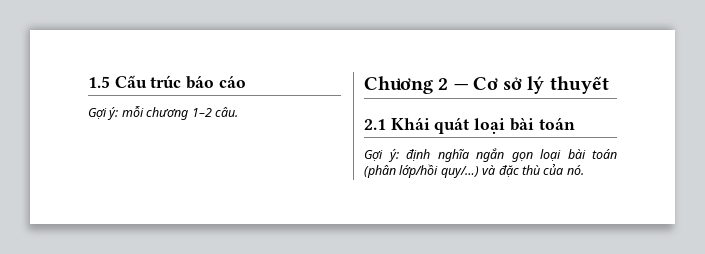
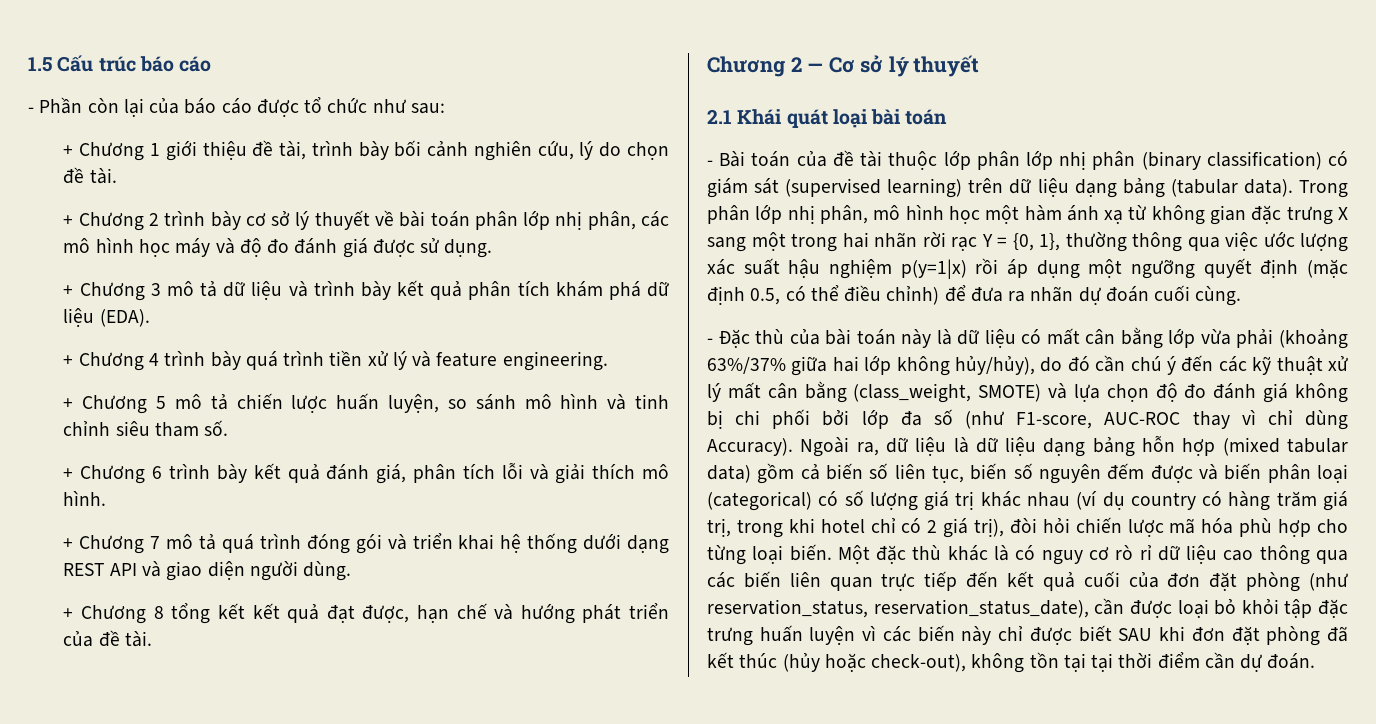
[88,106,238,120] Gợi ý: mỗi chương 1–2 câu. -> [28,97,445,117] [63,140,669,161] [63,167,117,184] [63,210,669,231] [63,238,493,258] [63,280,669,301] [63,308,150,327] [63,350,608,371] [63,393,669,414] [63,420,229,437] [63,463,669,484] [63,491,107,506] [63,533,669,554] [63,561,352,581] [63,603,669,624] [63,630,153,647] - Phần còn lại của báo cáo được tổ chức như sau: // + Chương 1 giới thiệu đề tài, trình bày bối cảnh nghiên cứu, lý do chọn đề tài. // + Chương 2 trình bày cơ sở lý thuyết về bài toán phân lớp nhị phân, các mô hình học máy và độ đo đánh giá được sử dụng. // + Chương 3 mô tả dữ liệu và trình bày kết quả phân tích khám phá dữ liệu (EDA). // + Chương 4 trình bày quá trình tiền xử lý và feature engineering. // + Chương 5 mô tả chiến lược huấn luyện, so sánh mô hình và tinh chỉnh siêu tham số. // + Chương 6 trình bày kết quả đánh giá, phân tích lỗi và giải thích mô hình. // + Chương 7 mô tả quá trình đóng gói và triển khai hệ thống dưới dạng REST API và giao diện người dùng. // + Chương 8 tổng kết kết quả đạt được, hạn chế và hướng phát triển của đề tài.
[364,148,617,162] [364,164,584,178] Gợi ý: định nghĩa ngắn gọn loại bài toán (phân lớp/hồi quy/…) và đặc thù của nó. -> [707,150,1348,170] [707,178,1349,198] [707,205,1348,225] [707,232,1348,252] [707,258,1348,279] [707,285,1242,306] [707,327,1348,349] [707,355,1348,376] [707,381,1348,403] [707,409,1348,430] [707,436,1348,457] [707,463,1348,484] [707,490,1348,511] [707,517,1348,538] [707,544,1348,565] [707,571,1348,592] [707,598,1348,618] [707,625,1348,646] [707,652,1316,673] - Bài toán của đề tài thuộc lớp phân lớp nhị phân (binary classification) có giám sát (supervised learning) trên dữ liệu dạng bảng (tabular data). Trong phân lớp nhị phân, mô hình học một hàm ánh xạ từ không gian đặc trưng X sang một trong hai nhãn rời rạc Y = {0, 1}, thường thông qua việc ước lượng xác suất hậu nghiệm p(y=1|x) rồi áp dụng một ngưỡng quyết định (mặc định 0.5, có thể điều chỉnh) để đưa ra nhãn dự đoán cuối cùng. // - Đặc thù của bài toán này là dữ liệu có mất cân bằng lớp vừa phải (khoảng 63%/37% giữa hai lớp không hủy/hủy), do đó cần chú ý đến các kỹ thuật xử lý mất cân bằng (class_weight, SMOTE) và lựa chọn độ đo đánh giá không bị chi phối bởi lớp đa số (như F1-score, AUC-ROC thay vì chỉ dùng Accuracy). Ngoài ra, dữ liệu là dữ liệu dạng bảng hỗn hợp (mixed tabular data) gồm cả biến số liên tục, biến số nguyên đếm được và biến phân loại (categorical) có số lượng giá trị khác nhau (ví dụ country có hàng trăm giá trị, trong khi hotel chỉ có 2 giá trị), đòi hỏi chiến lược mã hóa phù hợp cho từng loại biến. Một đặc thù khác là có nguy cơ rò rỉ dữ liệu cao thông qua các biến liên quan trực tiếp đến kết quả cuối của đơn đặt phòng (như reservation_status, reservation_status_date), cần được loại bỏ khỏi tập đặc trưng huấn luyện vì các biến này chỉ được biết SAU khi đơn đặt phòng đã kết thúc (hủy hoặc check-out), không tồn tại tại thời điểm cần dự đoán.

